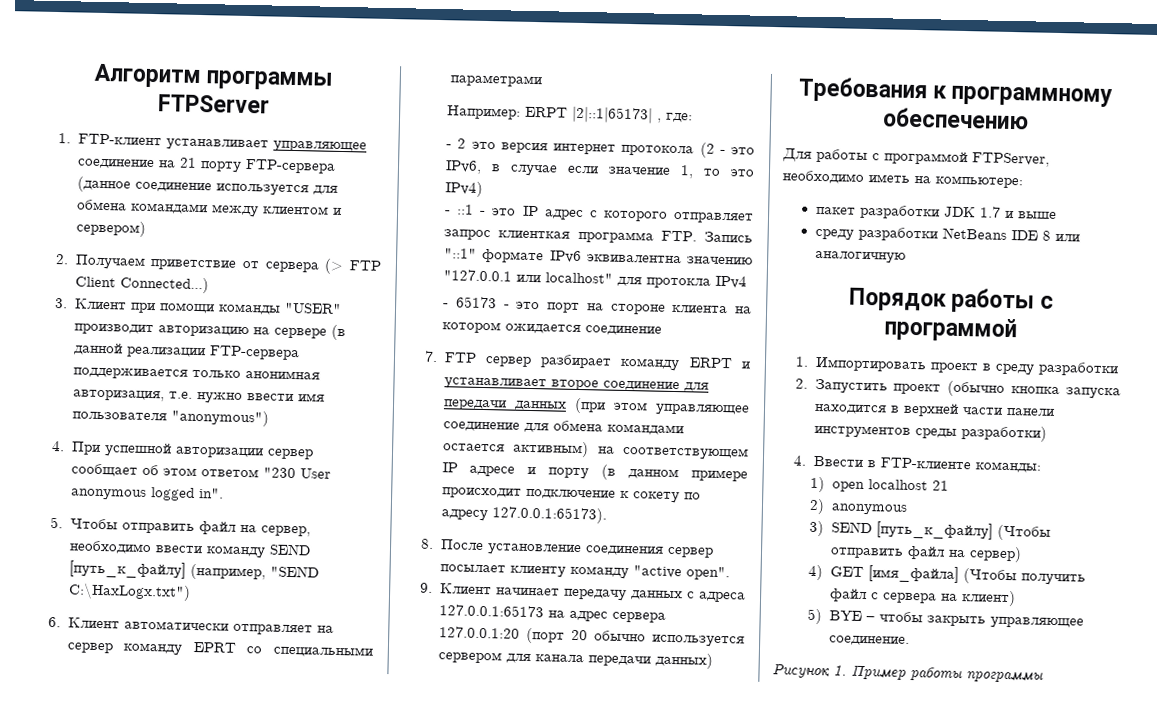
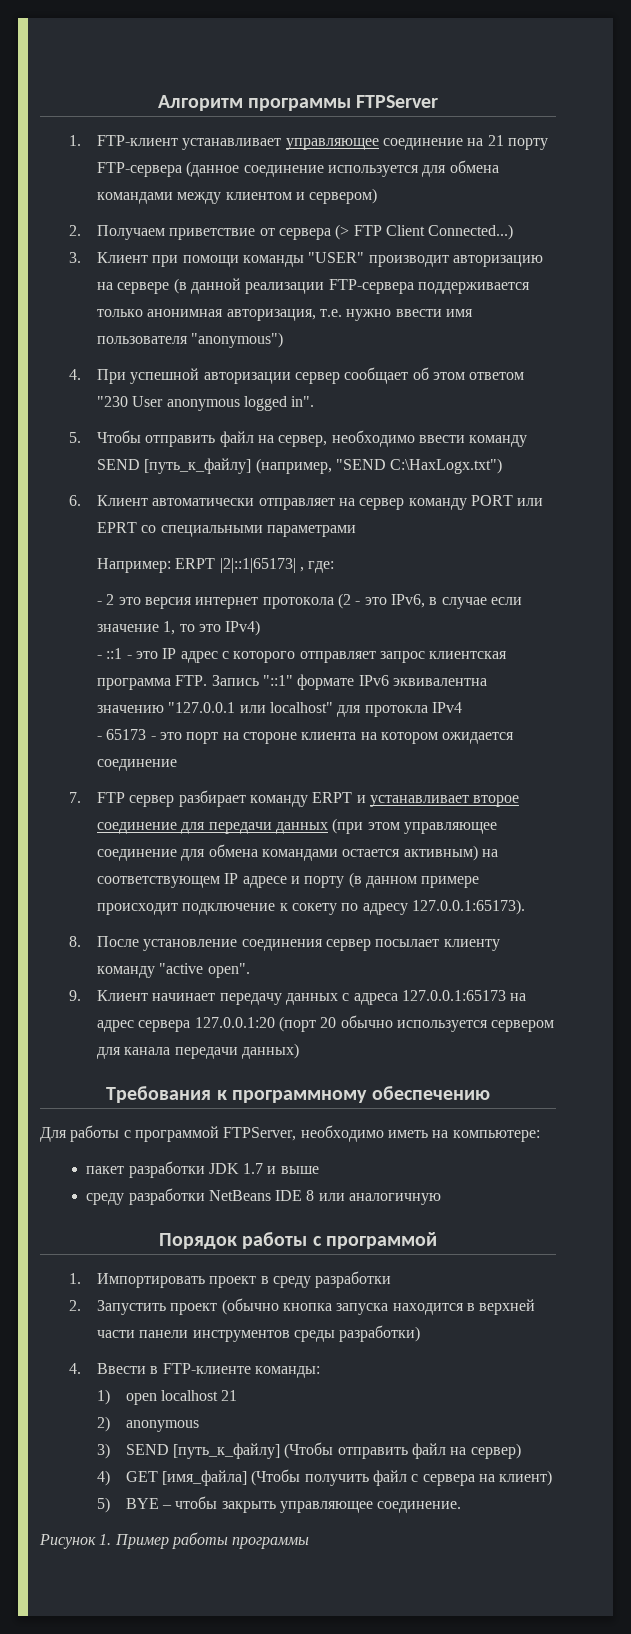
(183, 649) none -> [471,495,544,506] PORT или
[498,230,571,239] клиенткая -> [429,651,508,659] клиентская

